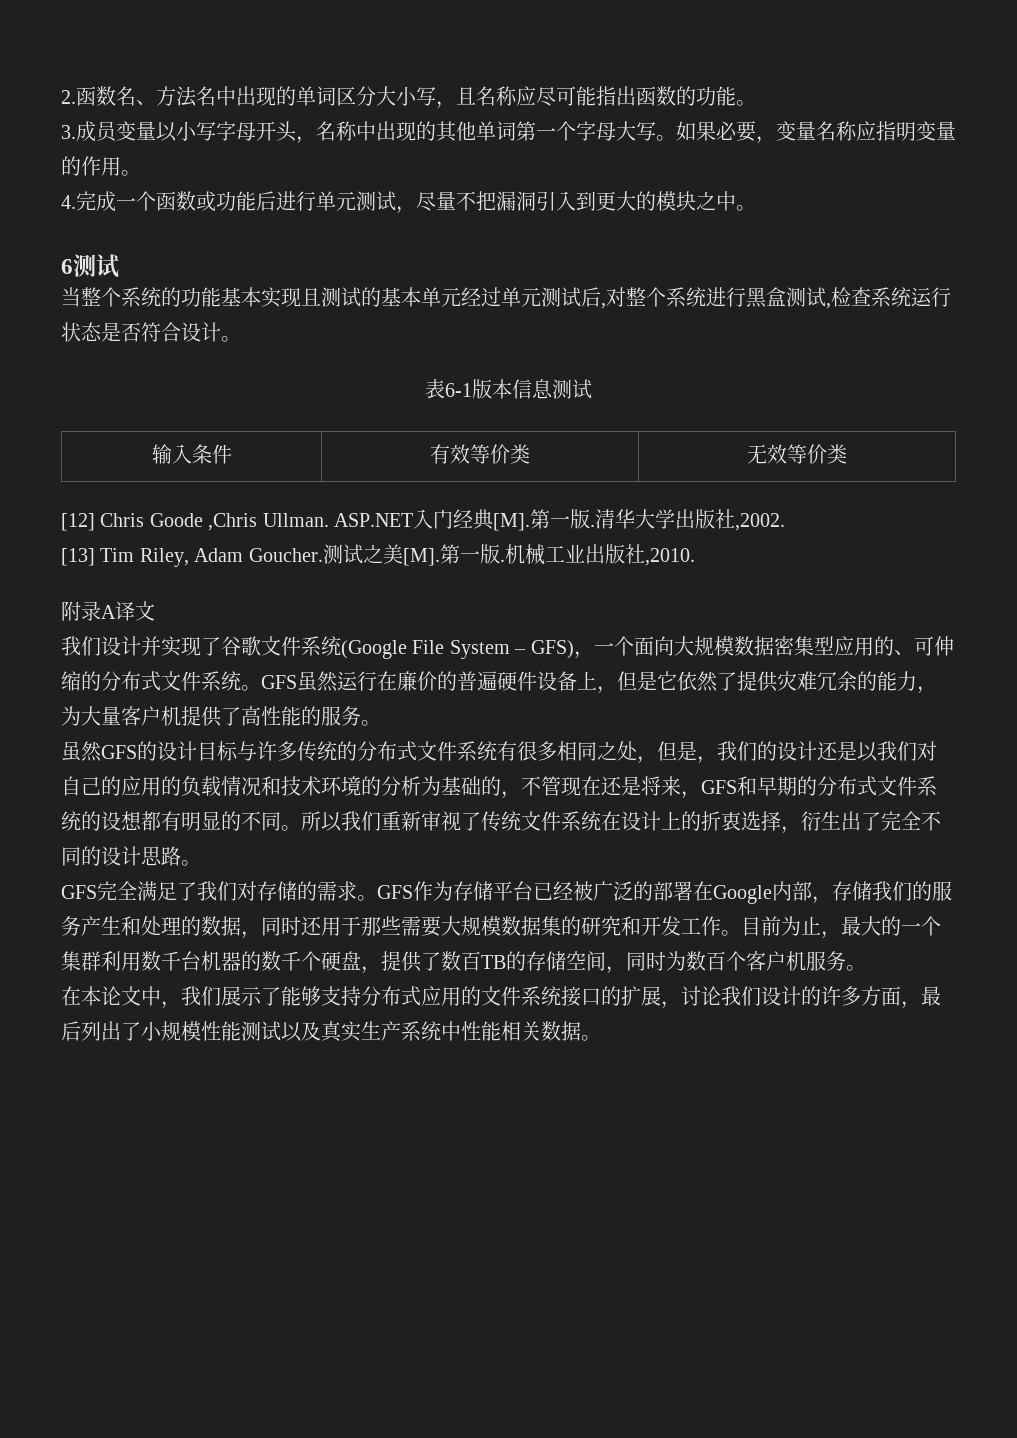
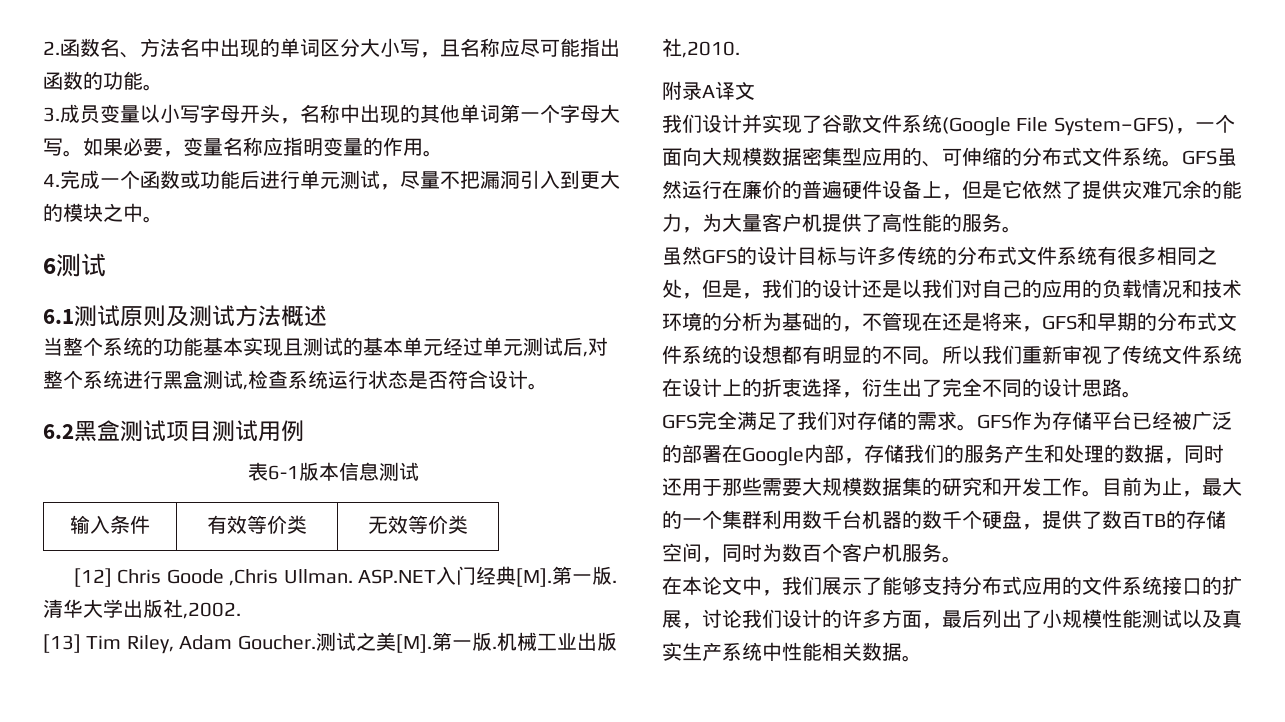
(119, 266) none -> [43,305,327,327] // 6.1测试原则及测试方法概述
(241, 339) none -> [43,420,304,442] // 6.2黑盒测试项目测试用例
[449,640,574,659] System – GFS) -> [1053,117,1175,136] System–GFS)

